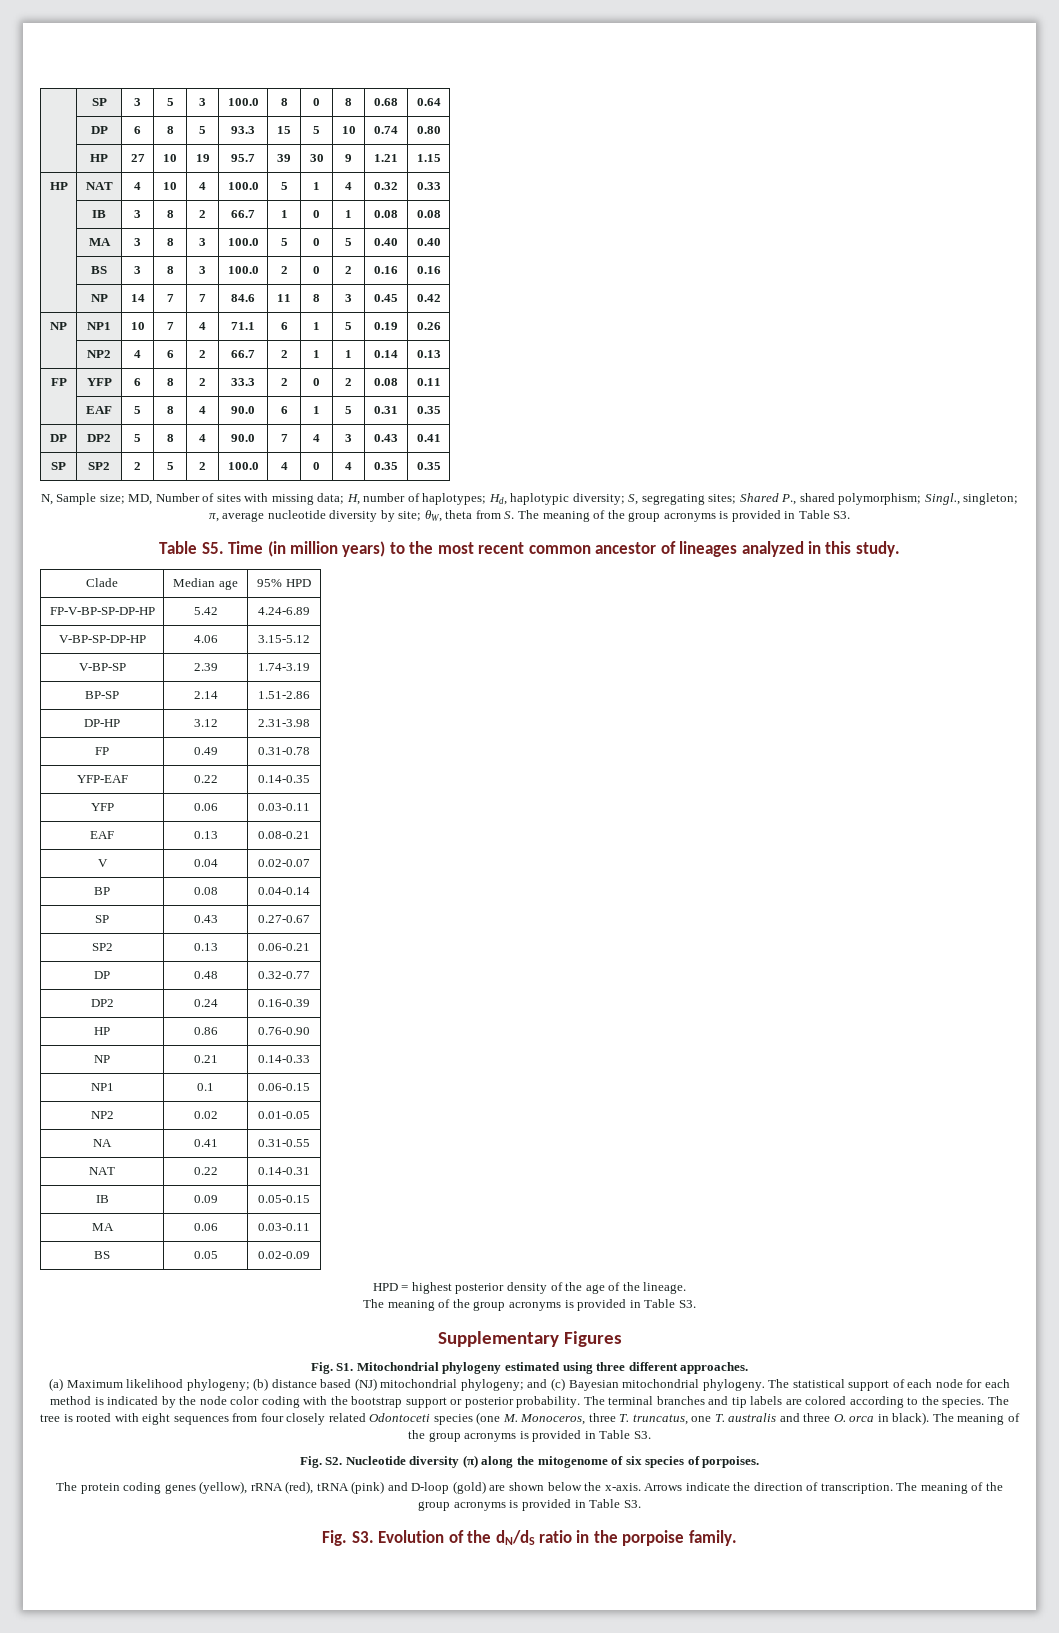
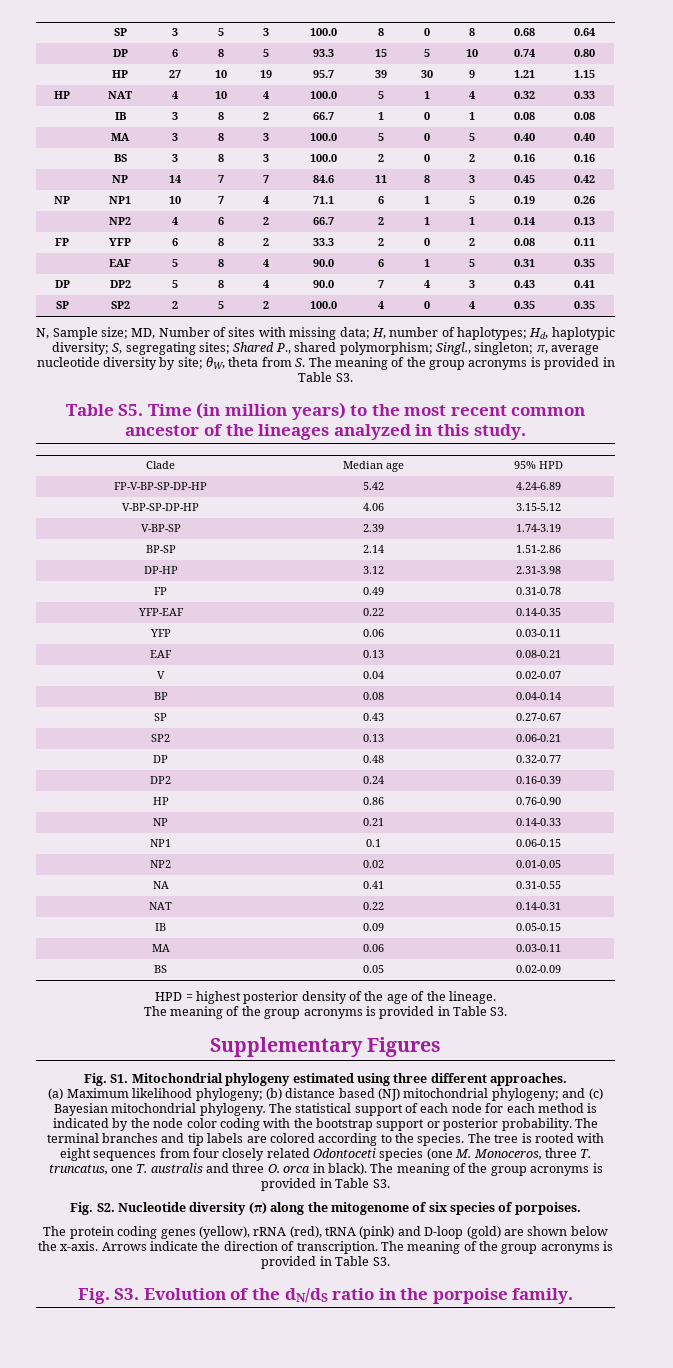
(676, 547) none -> [225,424,254,436] the

